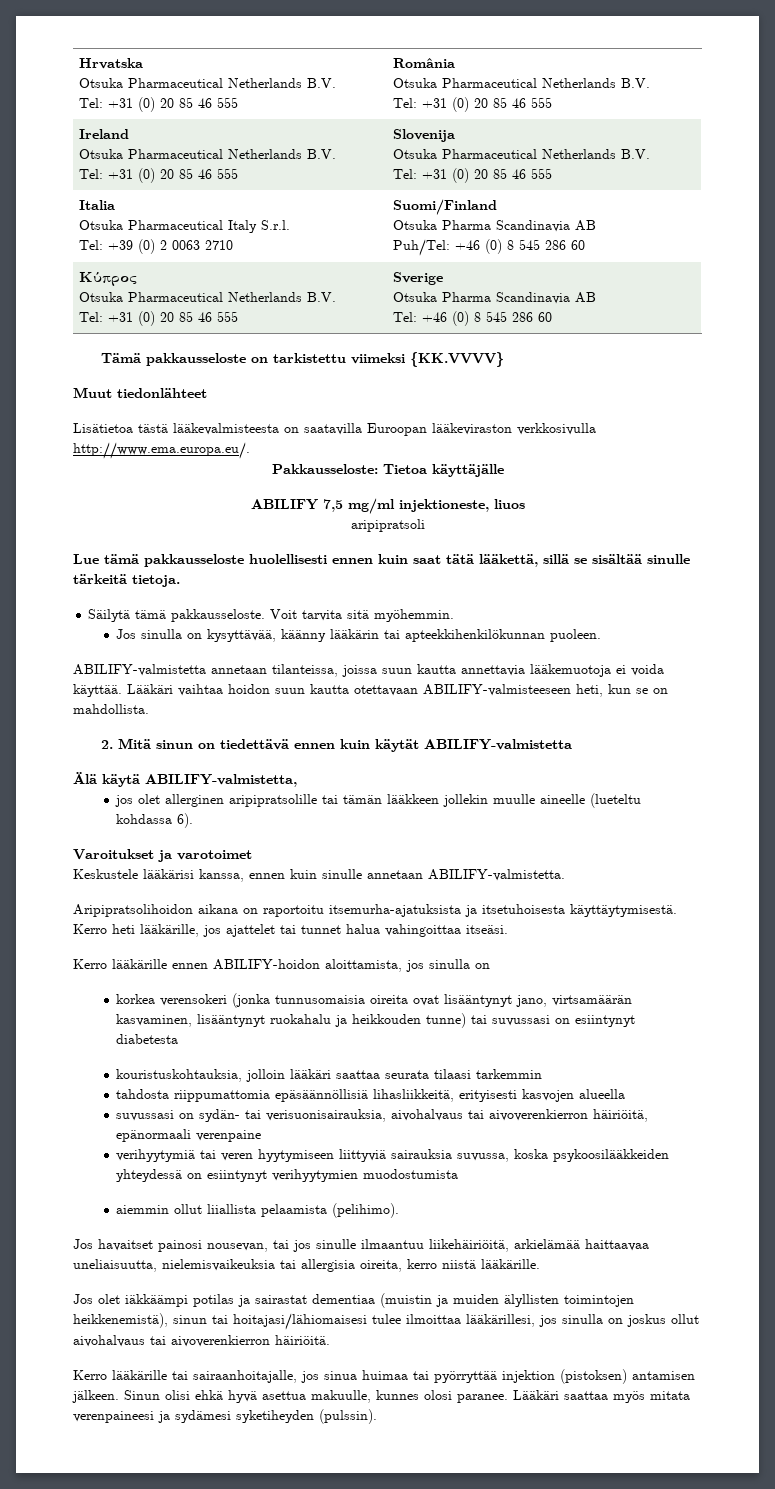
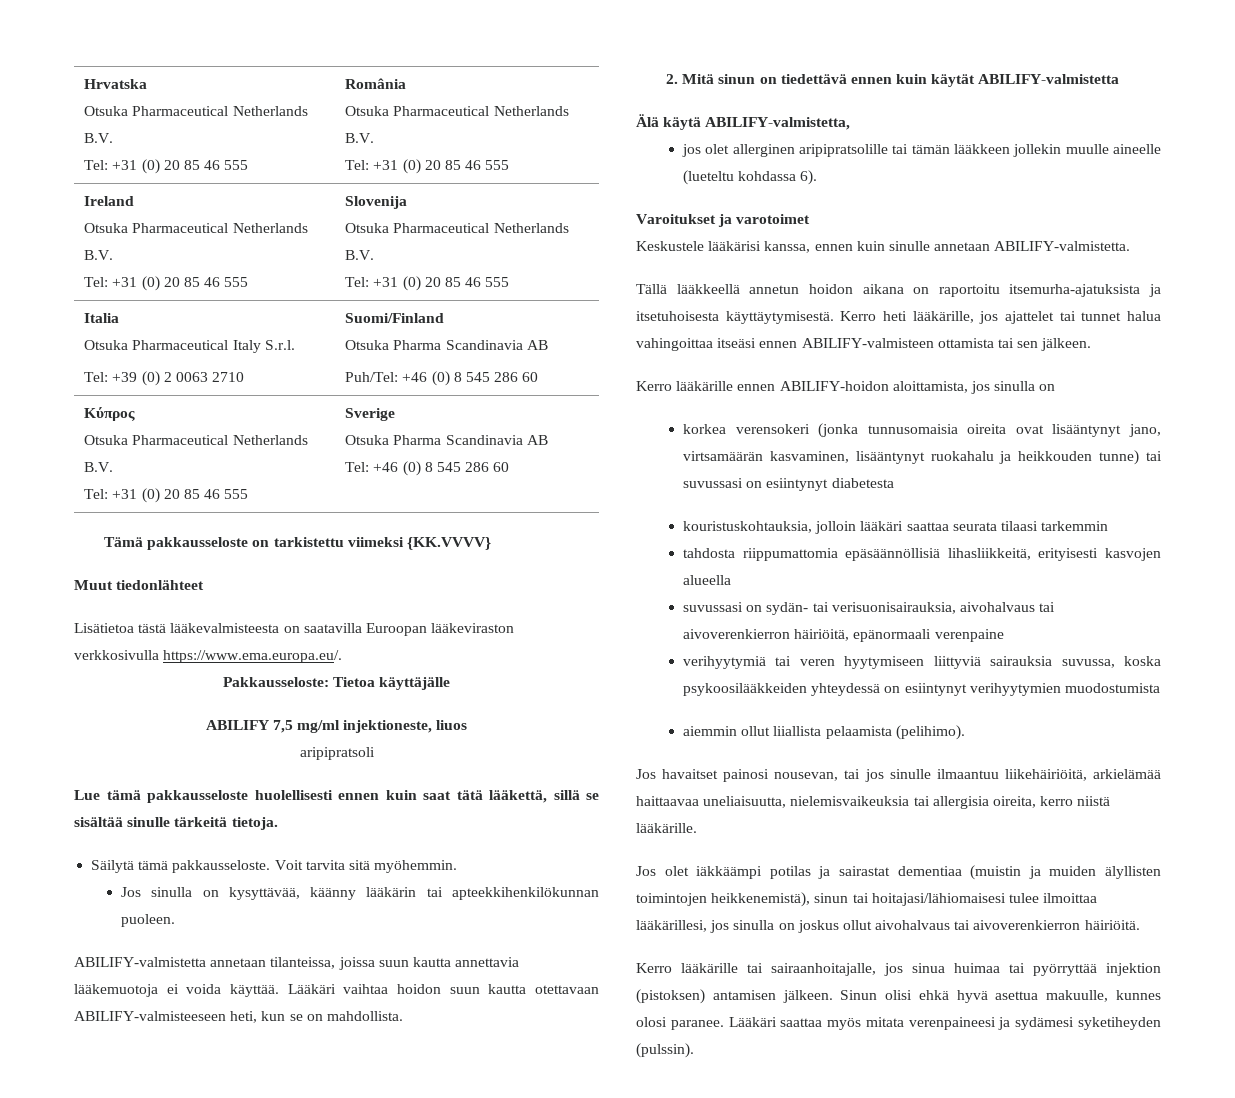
[73,442,250,459] http://www.ema.europa.eu/. -> [163,650,343,663] https://www.ema.europa.eu/.
[73,904,193,917] Aripipratsolihoidon -> [636,284,853,294] Tällä lääkkeellä annetun hoidon
[466,925,508,934] itseäsi. -> [717,338,1092,351] itseäsi ennen ABILIFY-valmisteen ottamista tai sen jälkeen.

